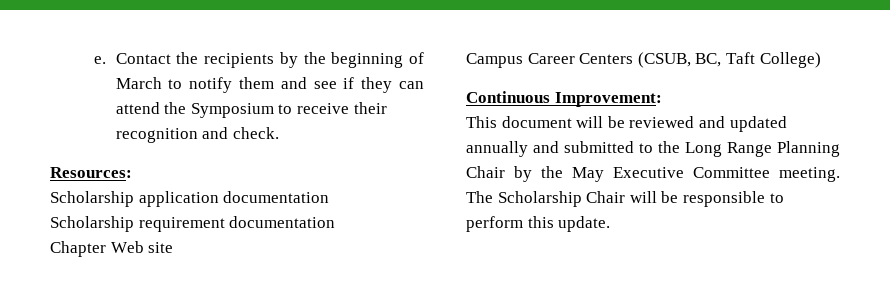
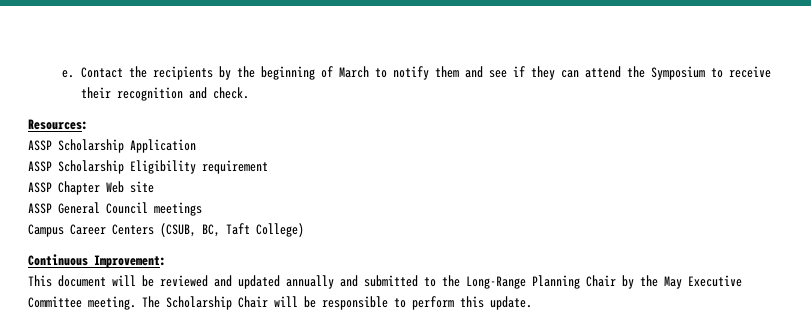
[50,191,330,207] [50,216,134,232] Scholarship application documentation // Scholarship -> [28,139,196,153] [28,160,196,174] ASSP Scholarship Application // ASSP Scholarship Eligibility
[229,216,336,228] documentation // -> [28,182,52,193] // ASSP
(174, 247) none -> [28,202,202,216] // ASSP General Council meetings
[685,142,772,157] Long Range -> [466,276,526,289] Long-Range

